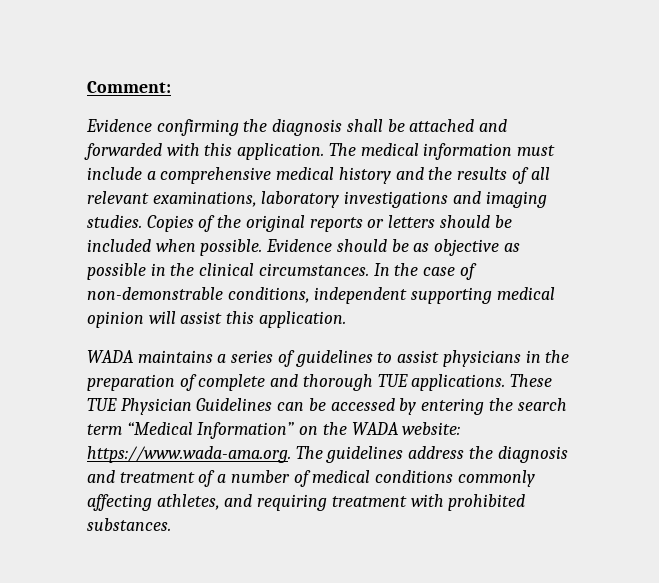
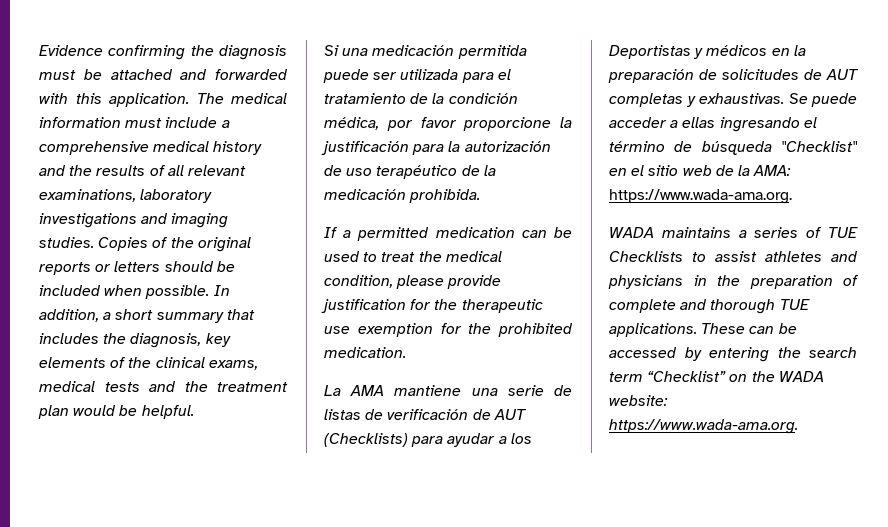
[87,81,171,93] Comment: // -> (39, 50) none
[346,119,383,132] shall -> [39,70,76,80] must
[266,239,520,256] [87,263,477,280] [87,287,555,304] [87,311,346,328] Evidence should be as objective as possible in the clinical circumstances. In the case of non-demonstrable conditions, independent supporting medical opinion will assist this application. -> [213,285,230,296] [39,309,255,323] [39,333,231,348] [39,357,258,370] [39,381,288,392] [38,405,194,419] [324,45,527,59] [323,69,511,83] [324,93,518,104] [324,117,572,131] [321,141,551,155] [324,165,496,179] [324,189,481,203] [324,227,572,241] [324,251,502,262] [324,275,502,289] [321,299,543,313] [324,323,573,337] [324,347,406,358] [324,385,572,396] [324,409,527,420] [324,433,532,447] [609,45,806,59] [608,69,859,83] [609,93,857,107] [609,117,817,132] [609,141,858,155] [609,165,792,176] [609,189,792,204] In addition, a short summary that includes the diagnosis, key elements of the clinical exams, medical tests and the treatment plan would be helpful. // Si una medicación permitida puede ser utilizada para el tratamiento de la condición médica, por favor proporcione la justificación para la autorización de uso terapéutico de la medicación prohibida. // If a permitted medication can be used to treat the medical condition, please provide justification for the therapeutic use exemption for the prohibited medication. // La AMA mantiene una serie de listas de verificación de AUT (Checklists) para ayudar a los Deportistas y médicos en la preparación de solicitudes de AUT completas y exhaustivas. Se puede acceder a ellas ingresando el término de búsqueda "Checklist" en el sitio web de la AMA: https://www.wada-ama.org.
[295,350,440,367] guidelines to assist -> [828,227,858,238] [609,251,858,262] TUE Checklists to assist athletes and
[87,398,273,415] TUE Physician Guidelines -> (746, 328) none
[126,422,295,439] “Medical Information” -> [647,371,727,382] “Checklist”
[295,446,568,463] [87,470,535,487] [87,494,526,511] [87,518,171,531] The guidelines address the diagnosis and treatment of a number of medical conditions commonly affecting athletes, and requiring treatment with prohibited substances. -> (798, 426) none

